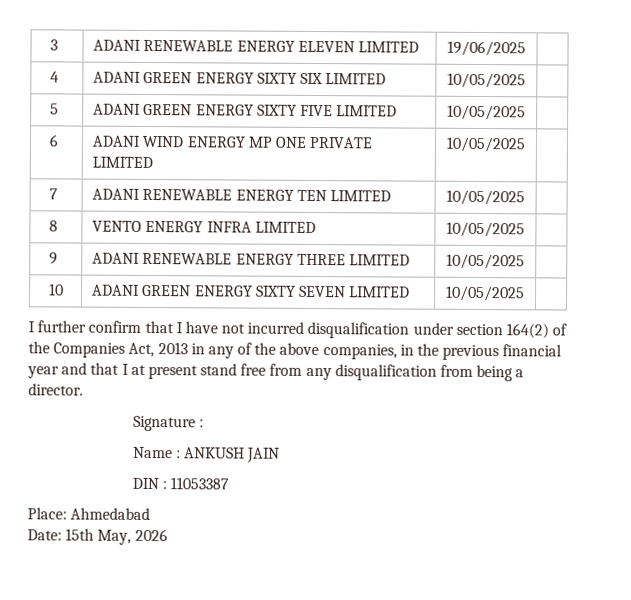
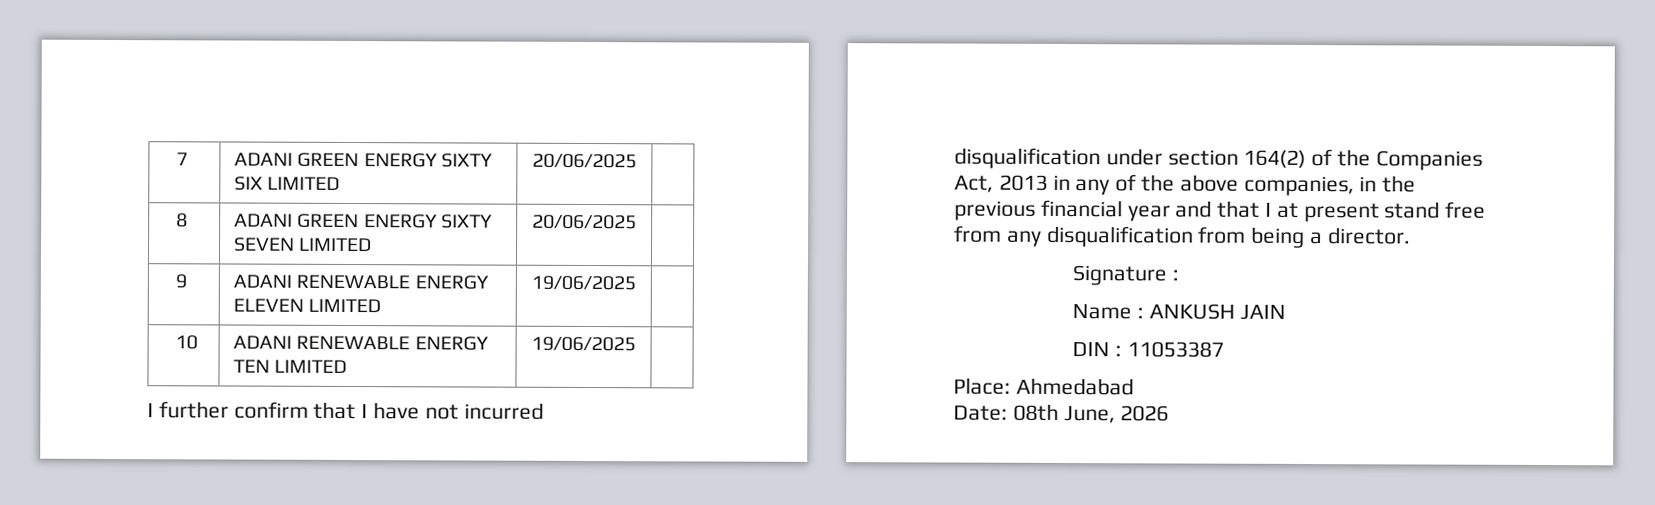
[50,39,59,51] 3 -> [175,152,188,166] [234,152,494,168] [234,176,341,191] [532,153,637,169] [175,213,188,228] [234,213,494,229] [233,237,373,252] [532,214,637,230] [174,274,187,289] 7 | ADANI GREEN ENERGY SIXTY SIX LIMITED | 20/06/2025 | // 8 | ADANI GREEN ENERGY SIXTY SEVEN LIMITED | 20/06/2025 | // 9
[50,71,60,83] [93,71,387,85] [447,72,526,89] [50,103,60,115] [93,103,398,117] [447,104,526,121] [49,134,60,147] [92,135,373,149] [92,156,154,169] [446,136,525,153] [49,188,59,200] 4 | ADANI GREEN ENERGY SIXTY SIX LIMITED | 10/05/2025 | // 5 | ADANI GREEN ENERGY SIXTY FIVE LIMITED | 10/05/2025 | // 6 | ADANI WIND ENERGY MP ONE PRIVATE LIMITED | 10/05/2025 | // 7 -> [174,335,198,350] 10
[446,189,525,206] [49,220,59,232] [92,220,316,233] [446,221,525,238] [49,252,59,265] [92,252,410,266] [446,253,525,270] [49,283,65,296] [92,284,411,298] [445,285,525,302] 10/05/2025 | // 8 | VENTO ENERGY INFRA LIMITED | 10/05/2025 | // 9 | ADANI RENEWABLE ENERGY THREE LIMITED | 10/05/2025 | // 10 | ADANI GREEN ENERGY SIXTY SEVEN LIMITED | 10/05/2025 -> [531,336,636,352] 19/06/2025
[65,528,132,545] 15th May, -> [1012,403,1116,424] 08th June,

